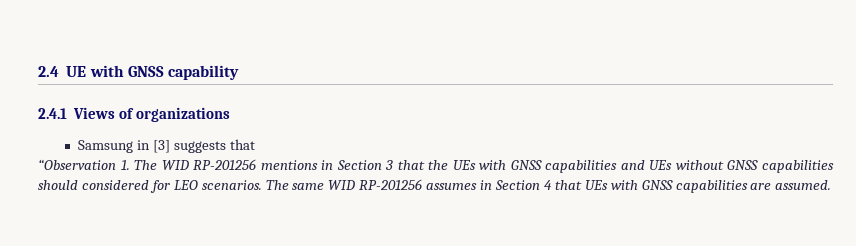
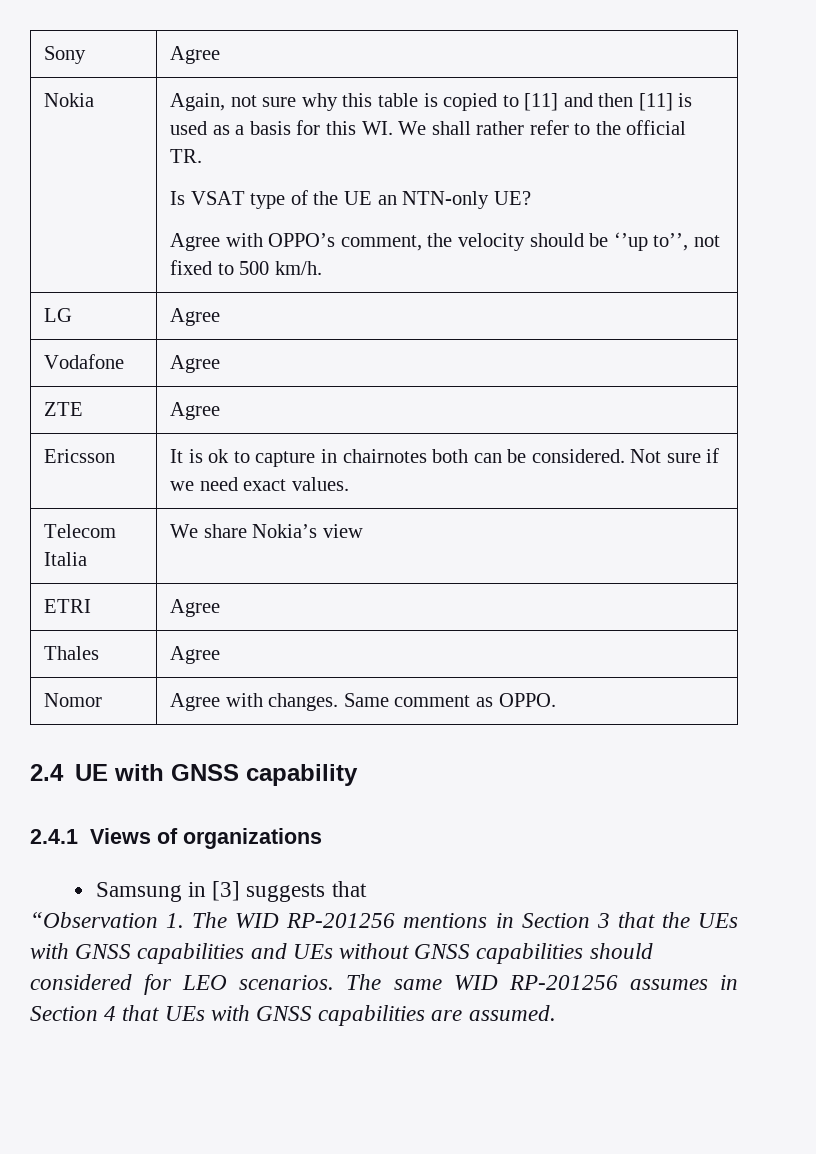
(38, 71) none -> [44,46,87,64] [170,46,221,64] [44,93,95,107] [170,93,693,111] [170,120,687,135] [170,149,203,163] [170,190,531,209] [170,232,720,251] [170,260,322,275] [44,308,73,322] [170,308,221,326] [44,354,125,369] [170,355,221,373] [44,402,84,416] [170,402,221,420] [44,449,116,463] [170,448,720,467] [170,477,349,491] [44,524,117,538] [44,552,88,566] [170,524,363,538] [44,599,92,613] [170,599,221,617] [44,646,100,660] [170,646,221,664] [44,693,103,707] [170,693,556,711] Sony | Agree // Nokia | Again, not sure why this table is copied to [11] and then [11] is used as a basis for this WI. We shall rather refer to the official TR. // Is VSAT type of the UE an NTN-only UE? // Agree with OPPO’s comment, the velocity should be ‘’up to’’, not fixed to 500 km/h. // LG | Agree // Vodafone | Agree // ZTE | Agree // Ericsson | It is ok to capture in chairnotes both can be considered. Not sure if we need exact values. // Telecom Italia | We share Nokia’s view // ETRI | Agree // Thales | Agree // Nomor | Agree with changes. Same comment as OPPO. //

